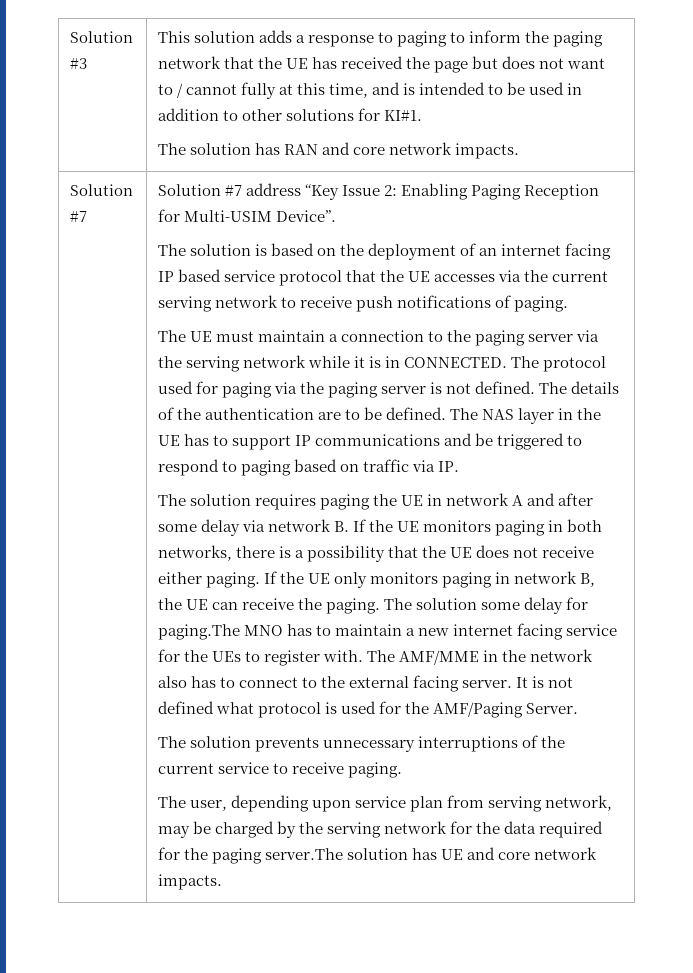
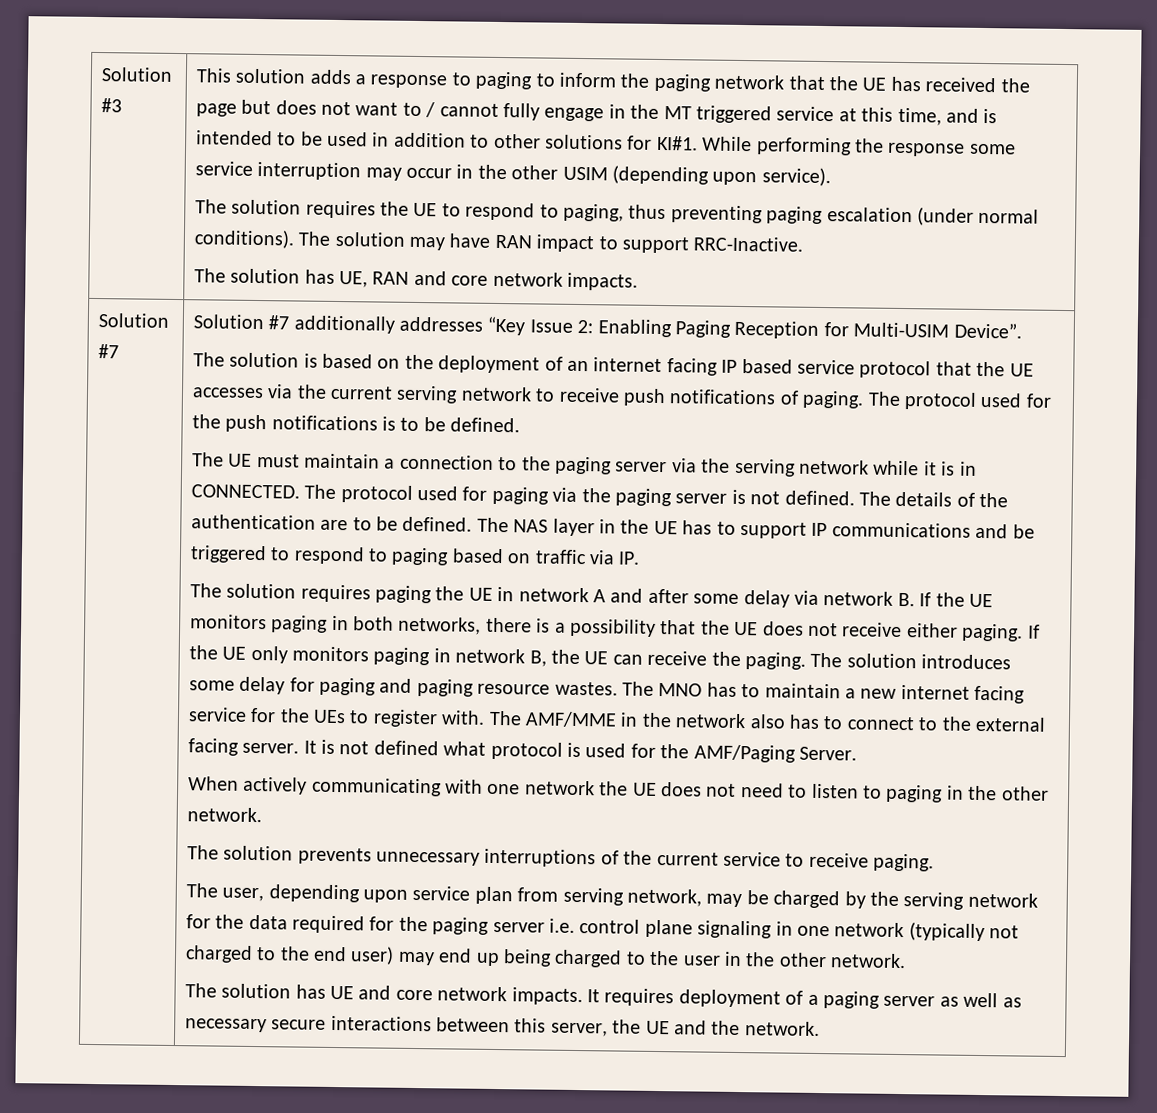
(276, 90) none -> [544,104,835,124] engage in the MT triggered service
[157,143,280,155] // The solution has -> [702,136,1016,157] [194,161,831,187] [194,199,1040,226] [193,229,804,254] [193,268,368,288] While performing the response some service interruption may occur in the other USIM (depending upon service). // The solution requires the UE to respond to paging, thus preventing paging escalation (under normal conditions). The solution may have RAN impact to support RRC-Inactive. // The solution has UE,
[245,183,301,196] address -> [293,315,483,334] additionally addresses
(569, 304) none -> [867,391,1052,410] [191,414,521,433] The protocol used for the push notifications is to be defined.
(478, 604) none -> [921,654,1012,670] introduces
[157,624,240,640] paging.The -> [318,677,654,697] paging and paging resource wastes. The
(579, 708) none -> [187,776,1049,803] [186,807,262,823] // When actively communicating with one network the UE does not need to listen to paging in the other network.
[264,848,343,860] server.The -> [492,918,1020,942] [184,945,907,969] [184,983,217,998] server i.e. control plane signaling in one network (typically not charged to the end user) may end up being charged to the user in the other network. // The
(222, 882) none -> [586,988,1022,1009] [184,1015,820,1037] It requires deployment of a paging server as well as necessary secure interactions between this server, the UE and the network.

